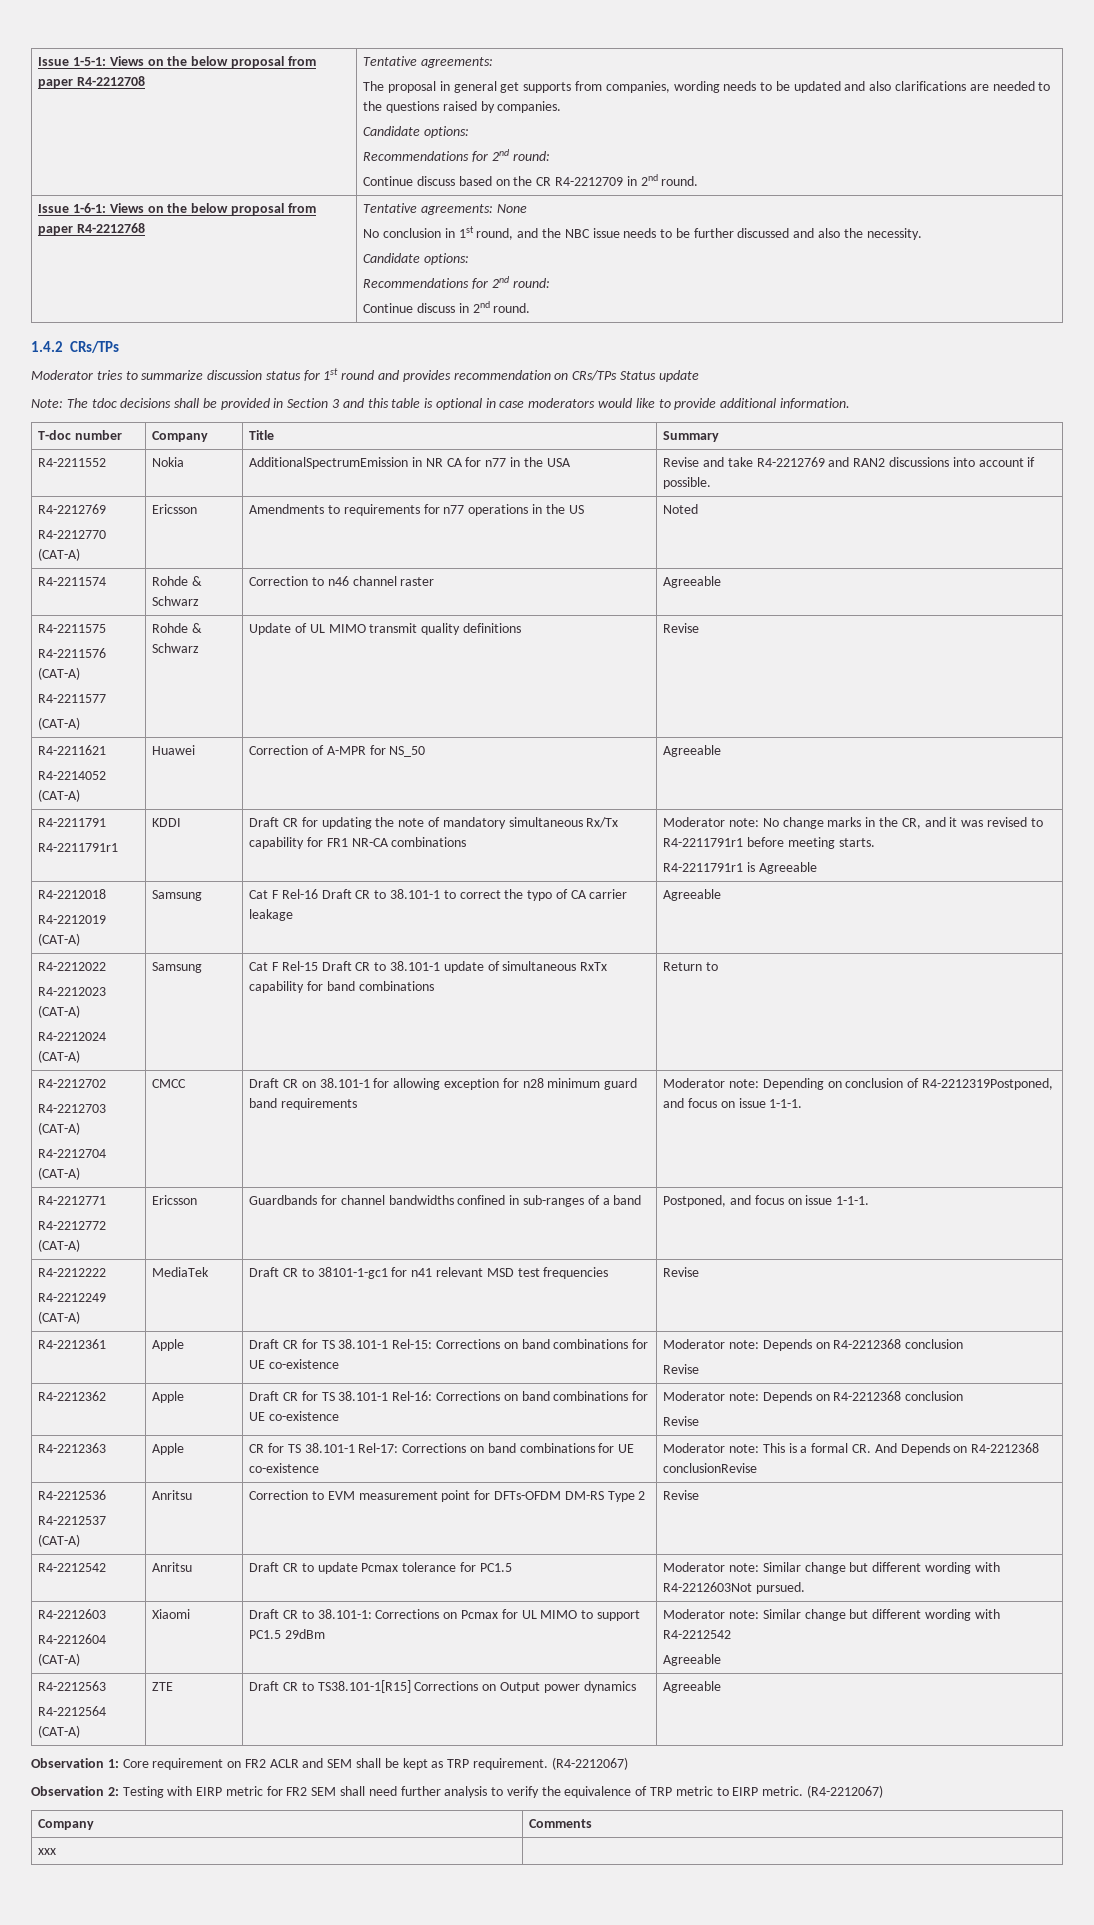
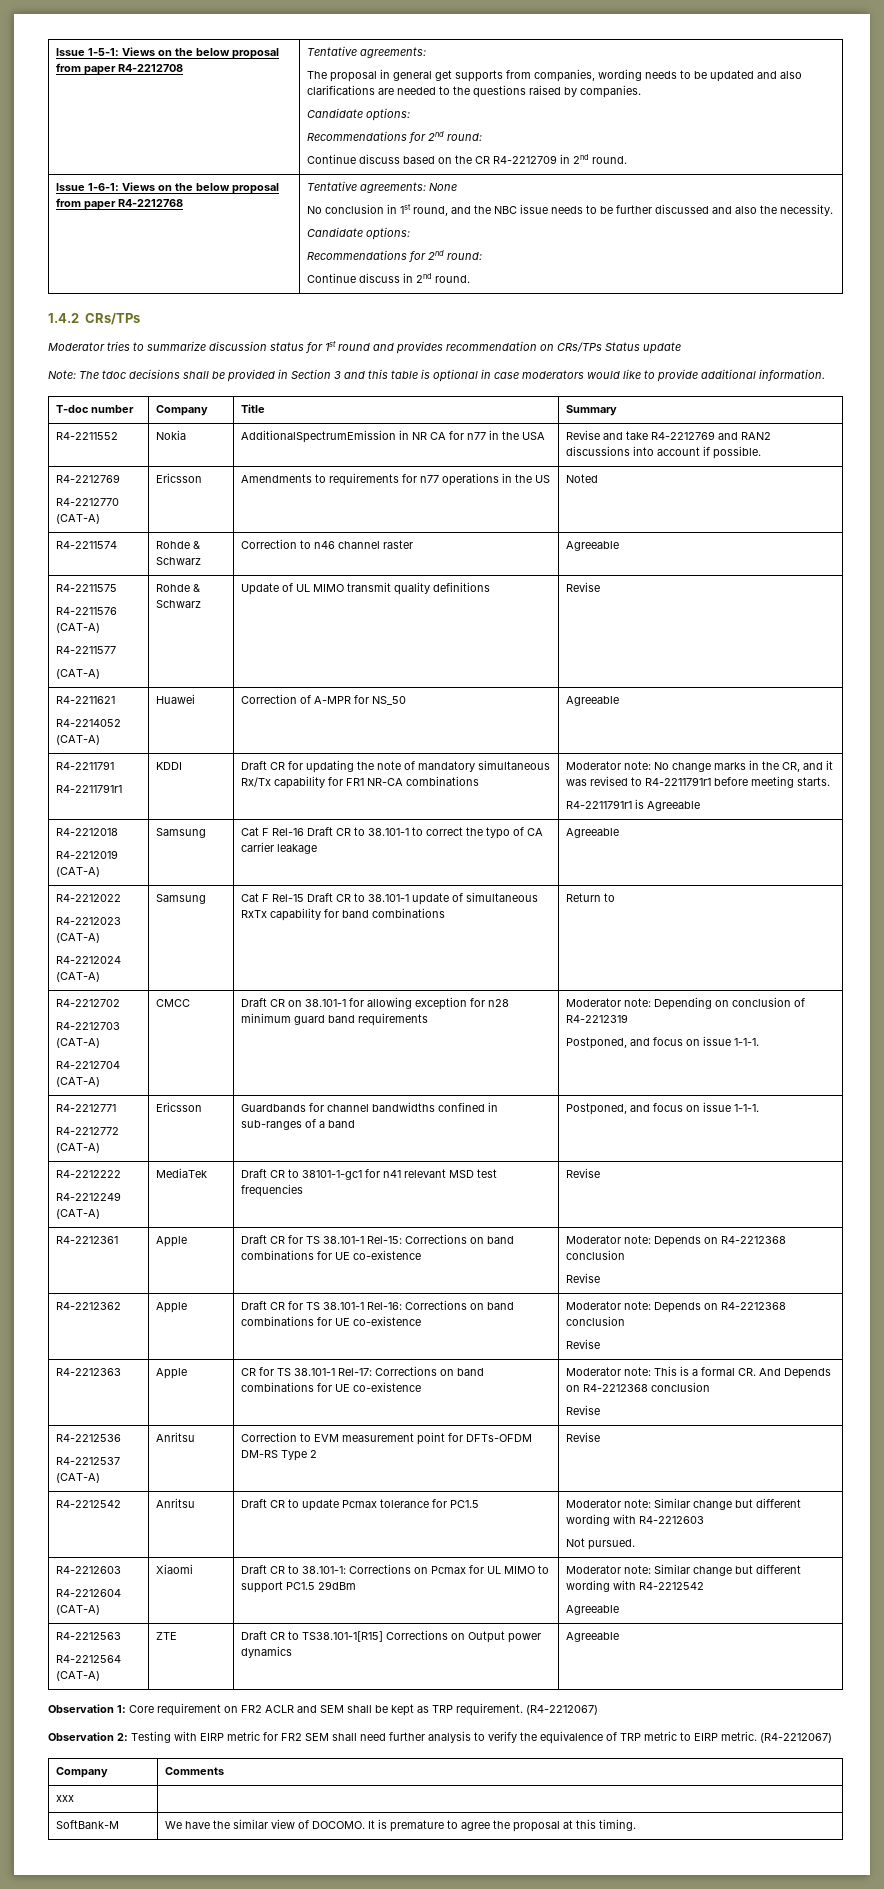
[921,1078,1053,1090] R4-2212319Postponed, -> [566,1014,629,1023] [566,1037,628,1049] R4-2212319 // Postponed,
[663,1463,758,1473] conclusionRevise -> [651,1382,711,1392] [566,1405,601,1415] conclusion // Revise
[663,1582,753,1592] R4-2212603Not -> [639,1516,705,1524] [566,1538,586,1547] R4-2212603 // Not
(57, 1851) none -> [56,1820,120,1829] [165,1819,637,1832] // SoftBank-M | We have the similar view of DOCOMO. It is premature to agree the proposal at this timing.

